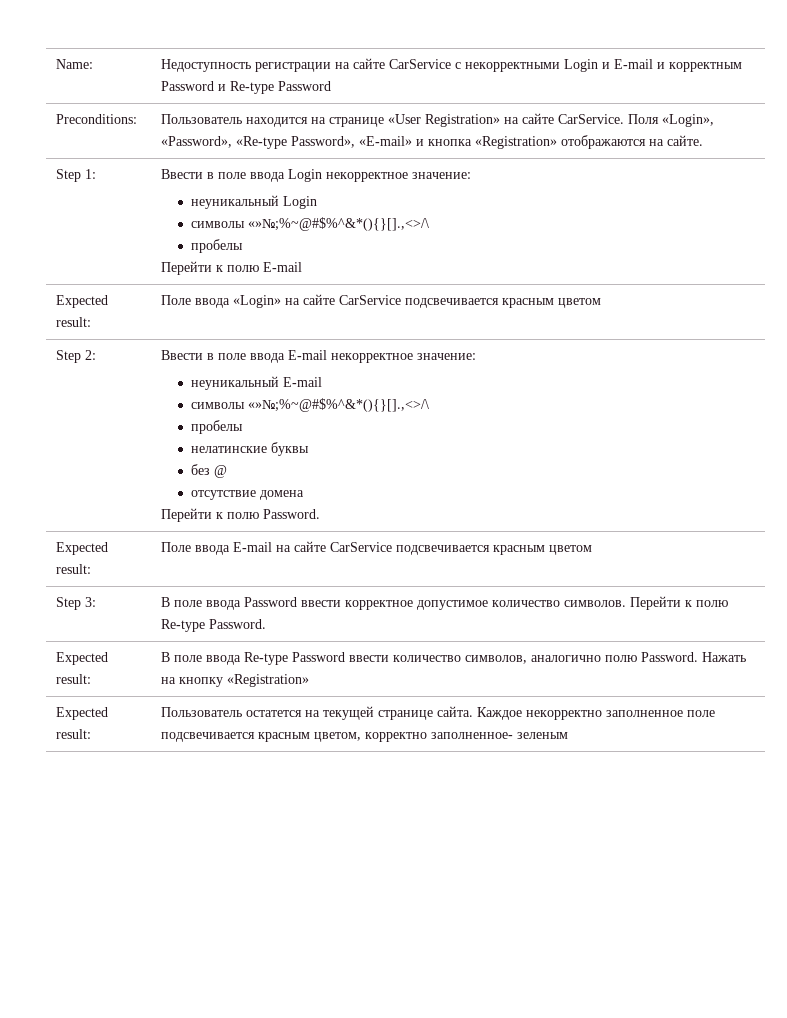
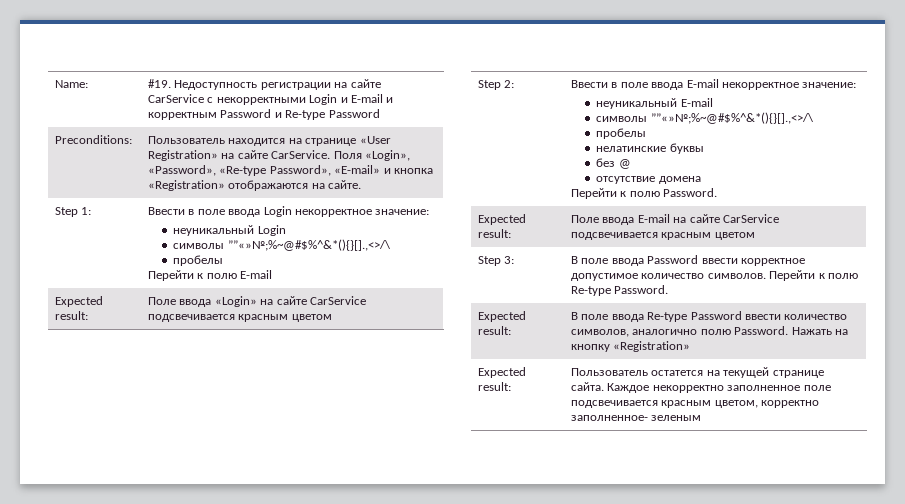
(93, 64) none -> [148,79,172,88] #19.
[247,217,429,231] «»№;%~@#$%^&*(){}[].,<>/\ -> [227,239,391,251] ””«»№;%~@#$%^&*(){}[].,<>/\
[247,398,429,412] «»№;%~@#$%^&*(){}[].,<>/\ -> [650,112,814,124] ””«»№;%~@#$%^&*(){}[].,<>/\

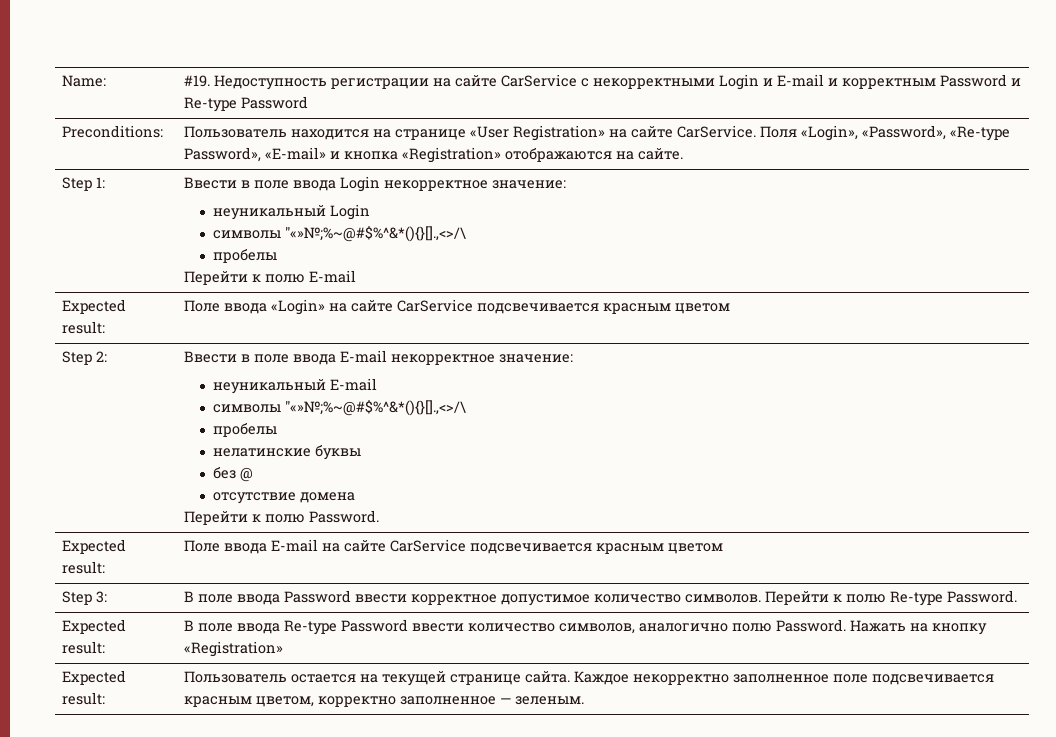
[227,239,391,251] ””«»№;%~@#$%^&*(){}[].,<>/\ -> [285,226,467,242] "«»№;%~@#$%^&*(){}[].,<>/\
[650,112,814,124] ””«»№;%~@#$%^&*(){}[].,<>/\ -> [285,400,467,416] "«»№;%~@#$%^&*(){}[].,<>/\
[651,370,704,376] остатется -> [291,674,357,683] остается
[571,415,702,421] заполненное- зеленым -> [400,696,585,705] заполненное — зеленым.

